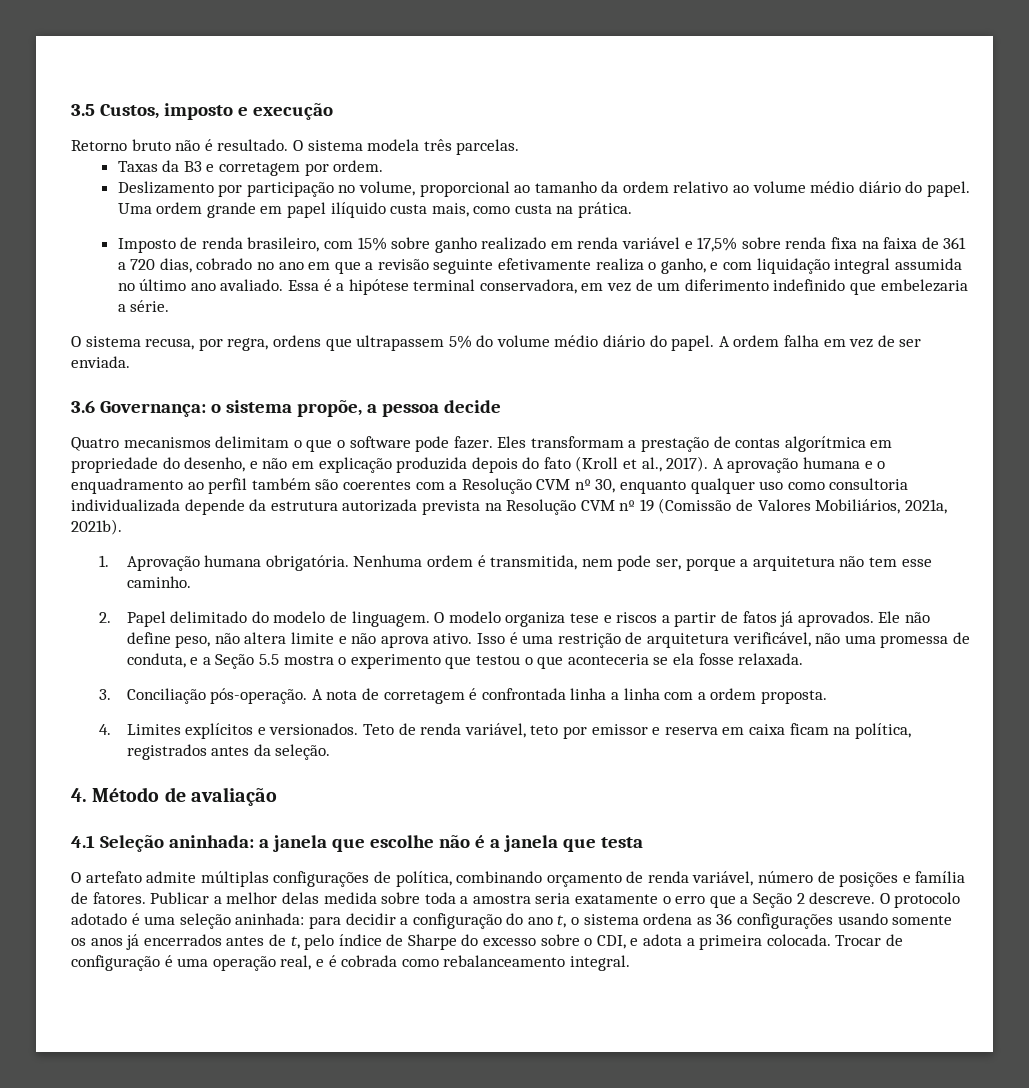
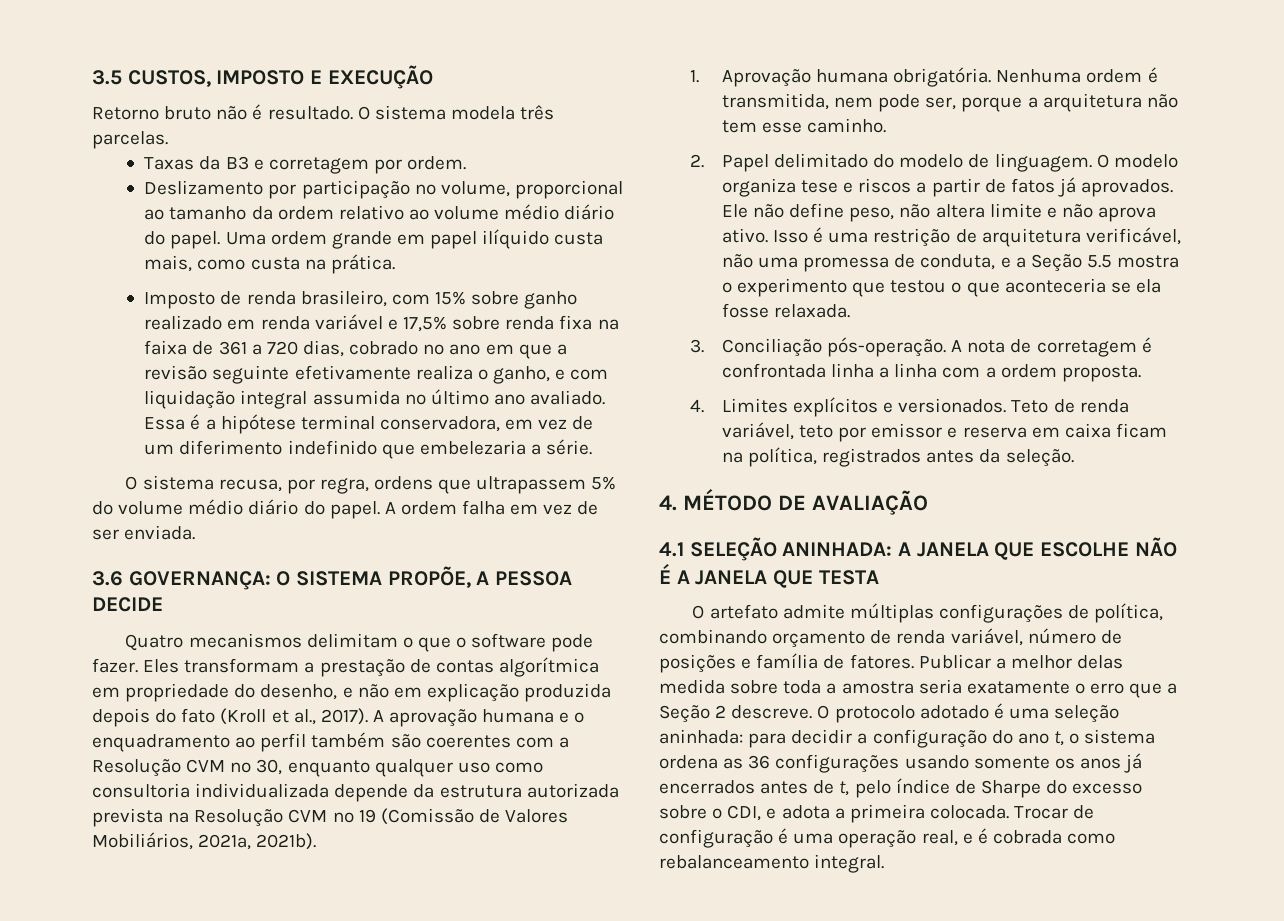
[99,103,333,120] Custos, imposto e execução -> [127,65,433,89] CUSTOS, IMPOSTO E EXECUÇÃO
[99,400,501,417] Governança: o sistema propõe, a pessoa decide -> [128,566,573,590] [92,597,163,612] GOVERNANÇA: O SISTEMA PROPÕE, A PESSOA DECIDE
[92,787,277,806] [71,835,643,852] Método de avaliação // 4.1 Seleção aninhada: a janela que escolhe não é a janela que testa -> [683,489,928,516] [659,537,1177,561] [659,564,879,588] MÉTODO DE AVALIAÇÃO // 4.1 SELEÇÃO ANINHADA: A JANELA QUE ESCOLHE NÃO É A JANELA QUE TESTA

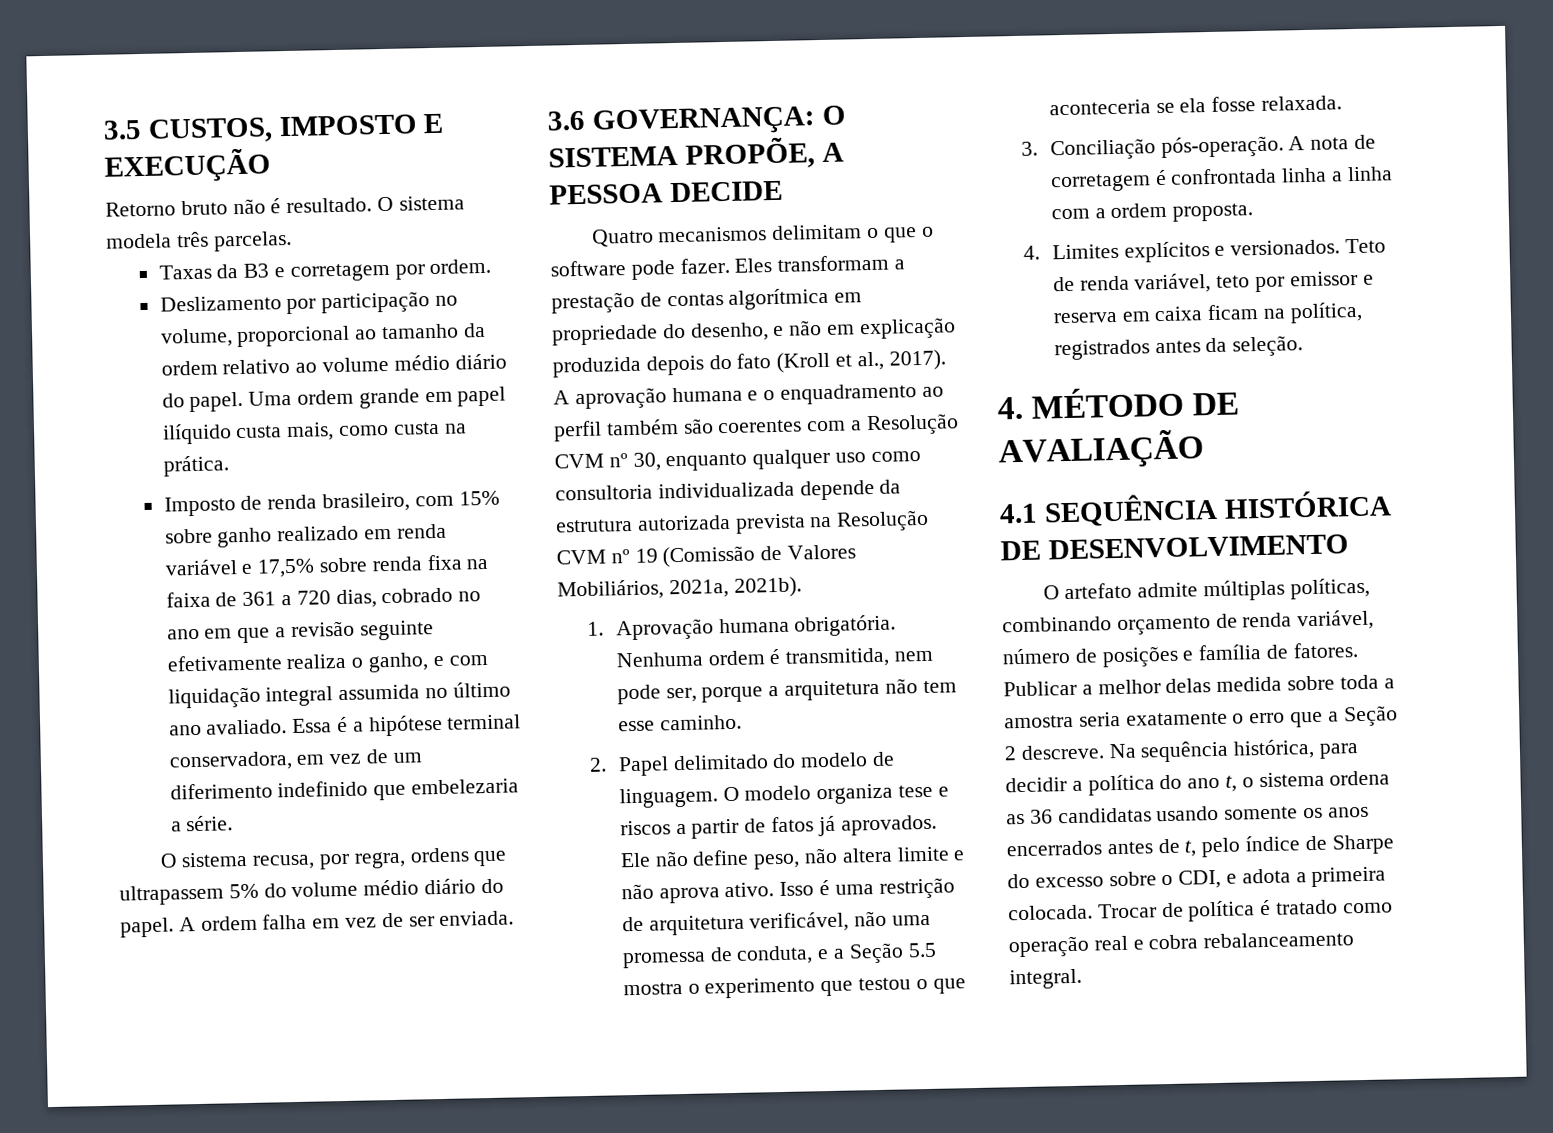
[689,537,1177,561] [659,564,879,588] SELEÇÃO ANINHADA: A JANELA QUE ESCOLHE NÃO É A JANELA QUE TESTA -> [1043,489,1392,528] [1000,534,1349,561] SEQUÊNCIA HISTÓRICA DE DESENVOLVIMENTO
[938,603,1164,623] configurações de política, -> [1289,577,1370,600] políticas,
[817,703,1120,723] [659,729,743,744] O protocolo adotado é uma seleção aninhada: -> [1108,738,1316,763] Na sequência histórica,
[872,729,987,748] configuração -> [1087,774,1155,796] política
[775,754,900,773] configurações -> [1057,807,1152,824] candidatas
[1124,753,1143,773] já -> (1369, 812) none
[659,828,1116,848] configuração é uma operação real, e é cobrada como -> [1187,899,1393,922] [1008,934,1199,958] política é tratado como operação real e cobra

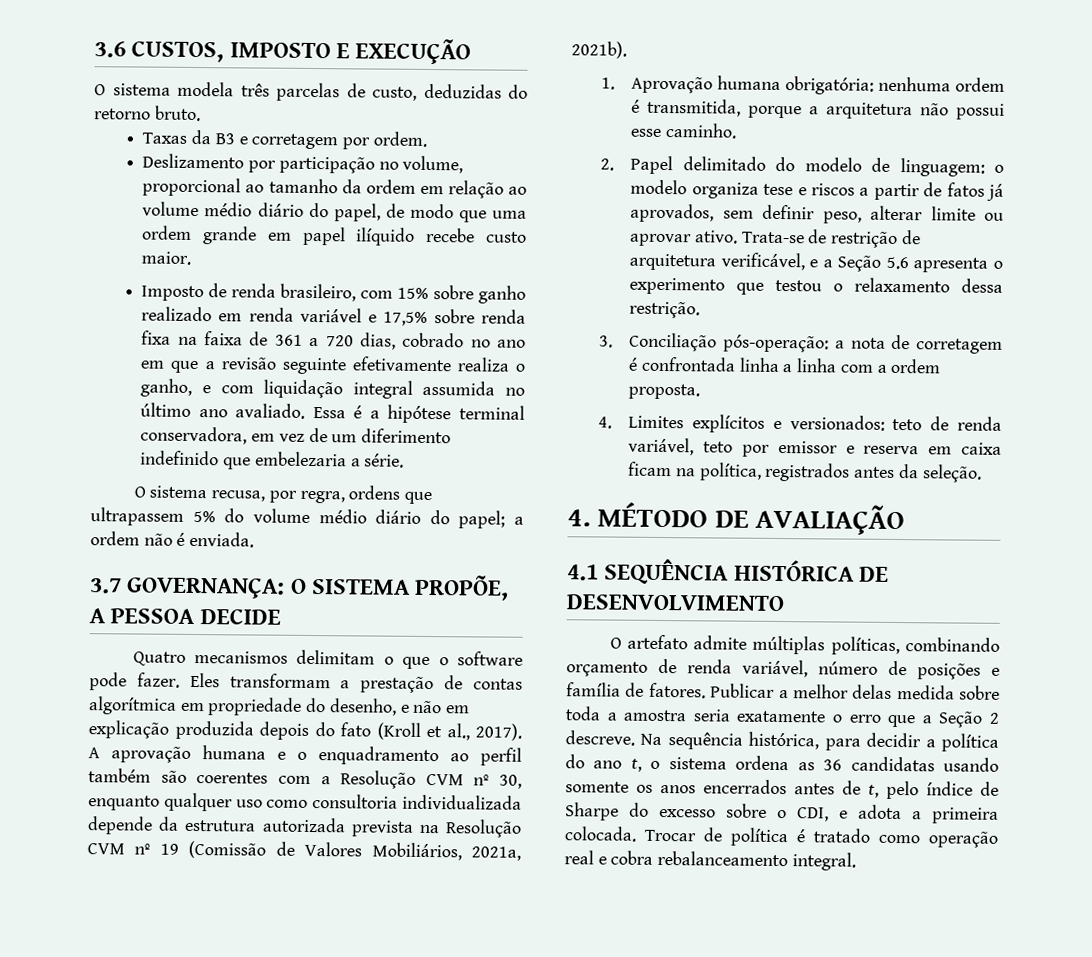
[103,119,142,140] 3.5 -> [94,41,126,58] 3.6
[105,195,465,217] [106,230,292,252] Retorno bruto não é resultado. O sistema modela três parcelas. -> [94,81,528,102] [94,105,201,122] O sistema modela três parcelas de custo, deduzidas do retorno bruto.
[222,358,291,375] relativo -> [419,180,504,199] em relação
[189,390,293,413] papel. Uma -> [333,203,527,223] papel, de modo que uma
[235,421,467,442] [162,455,230,477] custa mais, como custa na prática. -> [426,227,527,243] [141,251,192,265] recebe custo maior.
[120,912,435,938] papel. A ordem falha em vez de ser -> [458,510,524,529] [90,531,186,546] papel; a ordem não é
[547,110,585,131] 3.6 -> [90,578,122,594] 3.7
[794,614,897,637] [615,651,704,668] obrigatória. Nenhuma -> [785,76,952,95] obrigatória: nenhuma
[894,650,934,662] [616,684,697,705] nem pode ser, -> (742, 107) none
[922,680,957,694] tem -> [956,103,1005,120] possui
[618,786,740,809] linguagem. O -> [899,158,1004,177] linguagem: o
[840,814,937,836] [619,846,966,870] [620,877,955,904] [621,910,932,936] [621,945,814,969] aprovados. Ele não define peso, não altera limite e não aprova ativo. Isso é uma restrição de arquitetura verificável, não uma promessa de conduta, -> [630,203,1004,224] [629,229,921,249] [629,252,805,271] aprovados, sem definir peso, alterar limite ou aprovar ativo. Trata-se de restrição de arquitetura verificável,
[907,942,937,958] [622,982,683,996] 5.5 mostra -> [885,256,989,273] 5.6 apresenta
[932,978,966,994] [1048,95,1343,116] que aconteceria se ela fosse relaxada. -> [854,277,1003,293] [629,301,701,319] relaxamento dessa restrição.
[1160,135,1306,159] pós-operação. A -> [723,334,845,353] pós-operação: a
[1230,238,1387,256] versionados. Teto -> [789,415,923,431] versionados: teto

